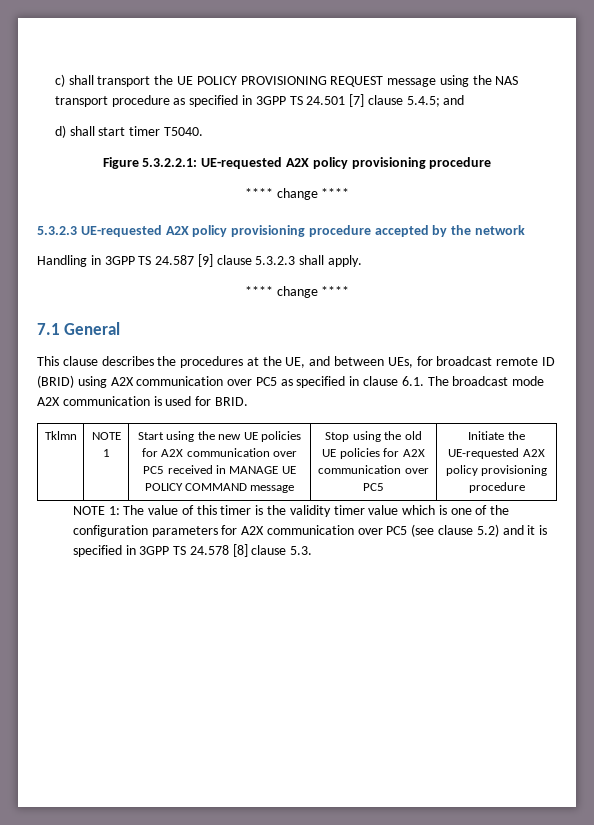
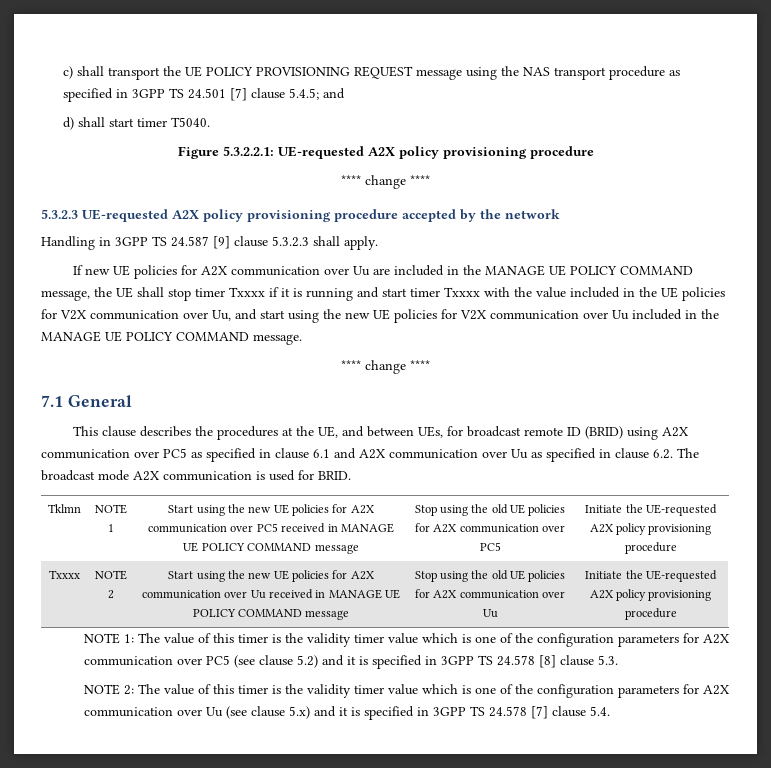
(363, 261) none -> [72,265,693,279] [41,287,725,301] [41,309,719,323] [41,331,302,345] // If new UE policies for A2X communication over Uu are included in the MANAGE UE POLICY COMMAND message, the UE shall stop timer Txxxx if it is running and start timer Txxxx with the value included in the UE policies for V2X communication over Uu, and start using the new UE policies for V2X communication over Uu included in the MANAGE UE POLICY COMMAND message.
[401,376,424,386] 6.1. -> [313,448,673,462] 6.1 and A2X communication over Uu as specified in clause 6.2.
(525, 487) none -> [48,570,80,579] [94,570,127,580] [107,590,114,599] [168,570,375,582] [141,589,401,599] [192,609,350,620] [414,570,566,582] [414,589,566,599] [482,609,498,618] [585,570,717,582] [589,589,712,601] [624,608,677,620] // Txxxx | NOTE 2 | Start using the new UE policies for A2X communication over Uu received in MANAGE UE POLICY COMMAND message | Stop using the old UE policies for A2X communication over Uu | Initiate the UE-requested A2X policy provisioning procedure
(313, 550) none -> [84,684,731,698] [84,706,611,720] // NOTE 2: The value of this timer is the validity timer value which is one of the configuration parameters for A2X communication over Uu (see clause 5.x) and it is specified in 3GPP TS 24.578 [7] clause 5.4.

